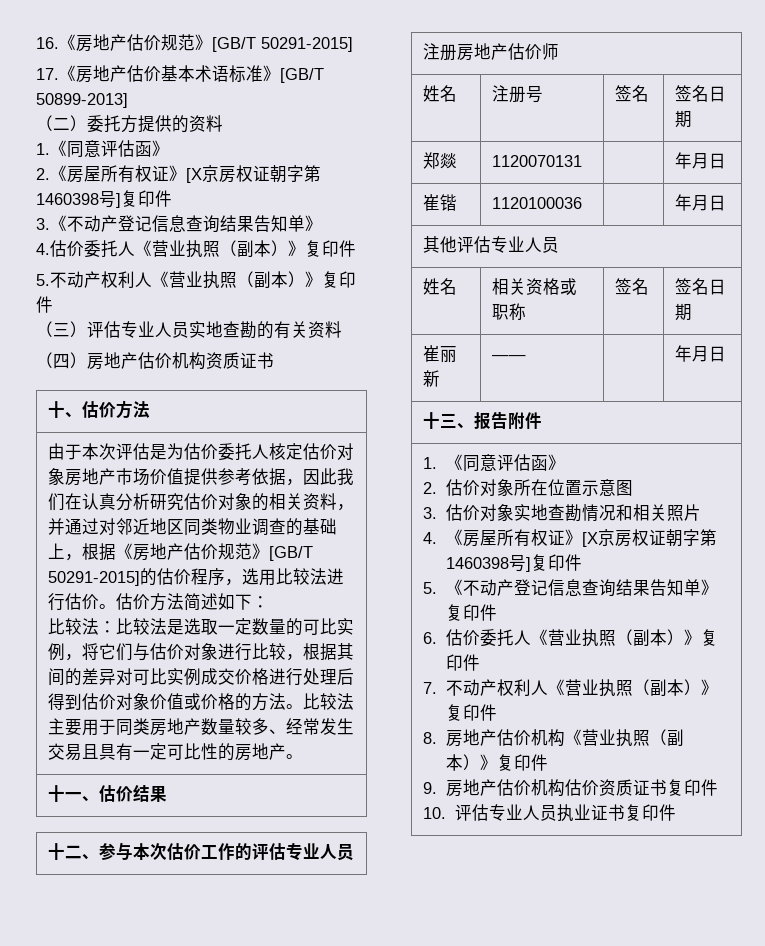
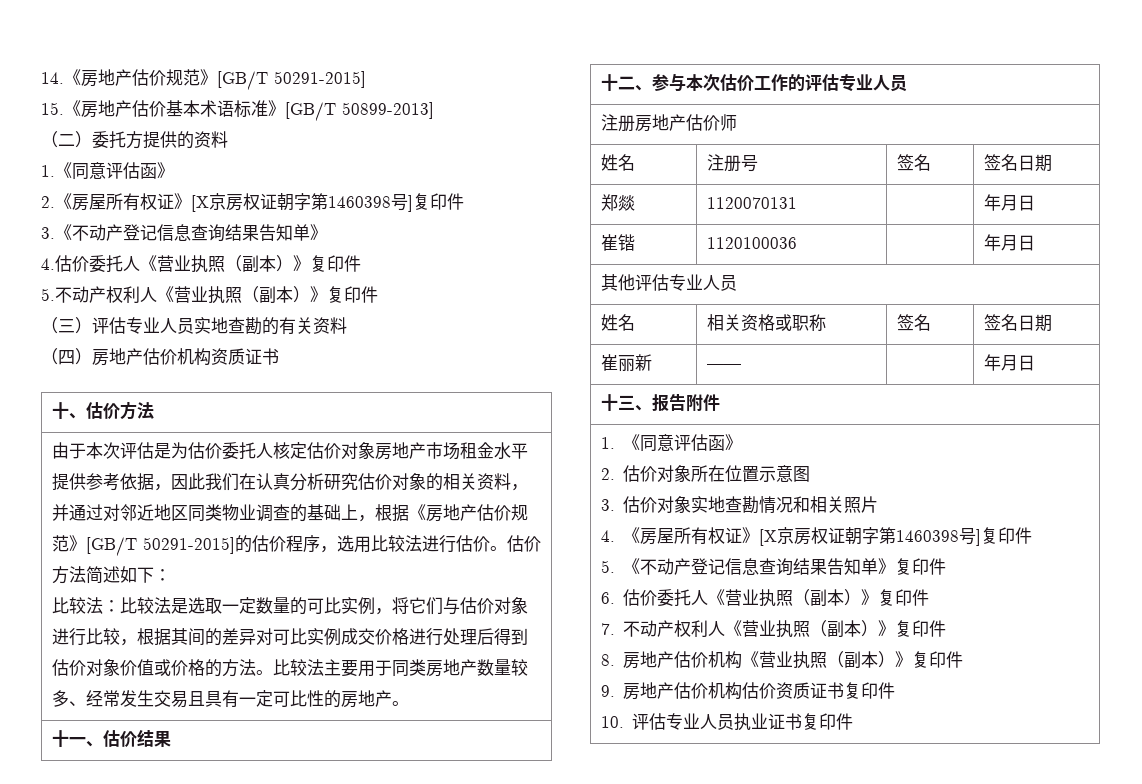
[36,37,59,49] 16. -> [41,72,64,84] 14.
[36,68,59,80] 17. -> [41,102,64,115] 15.
[150,468,185,485] 价值 -> [459,442,528,459] 租金水平

